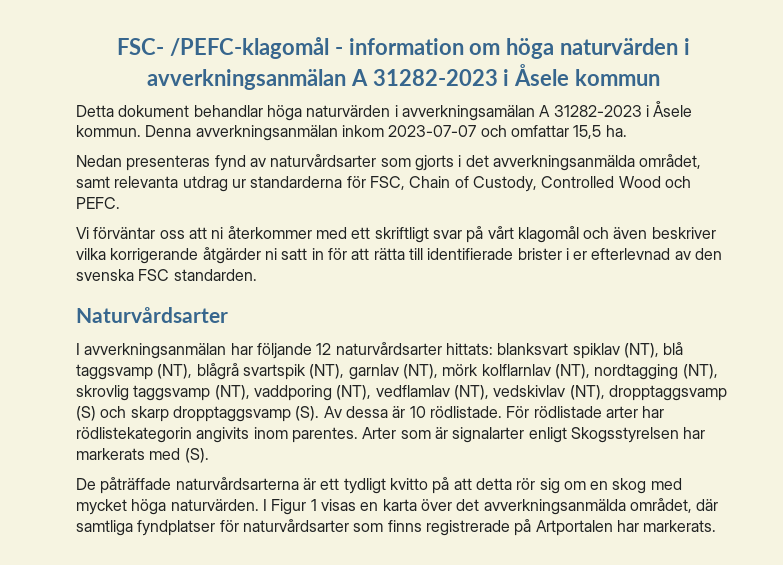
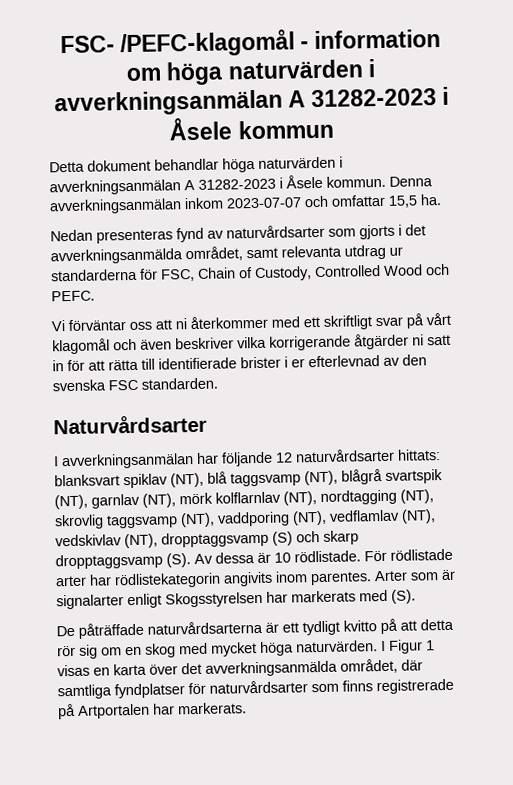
[401,105,535,121] avverkningsamälan -> [49,179,181,196] avverkningsanmälan

